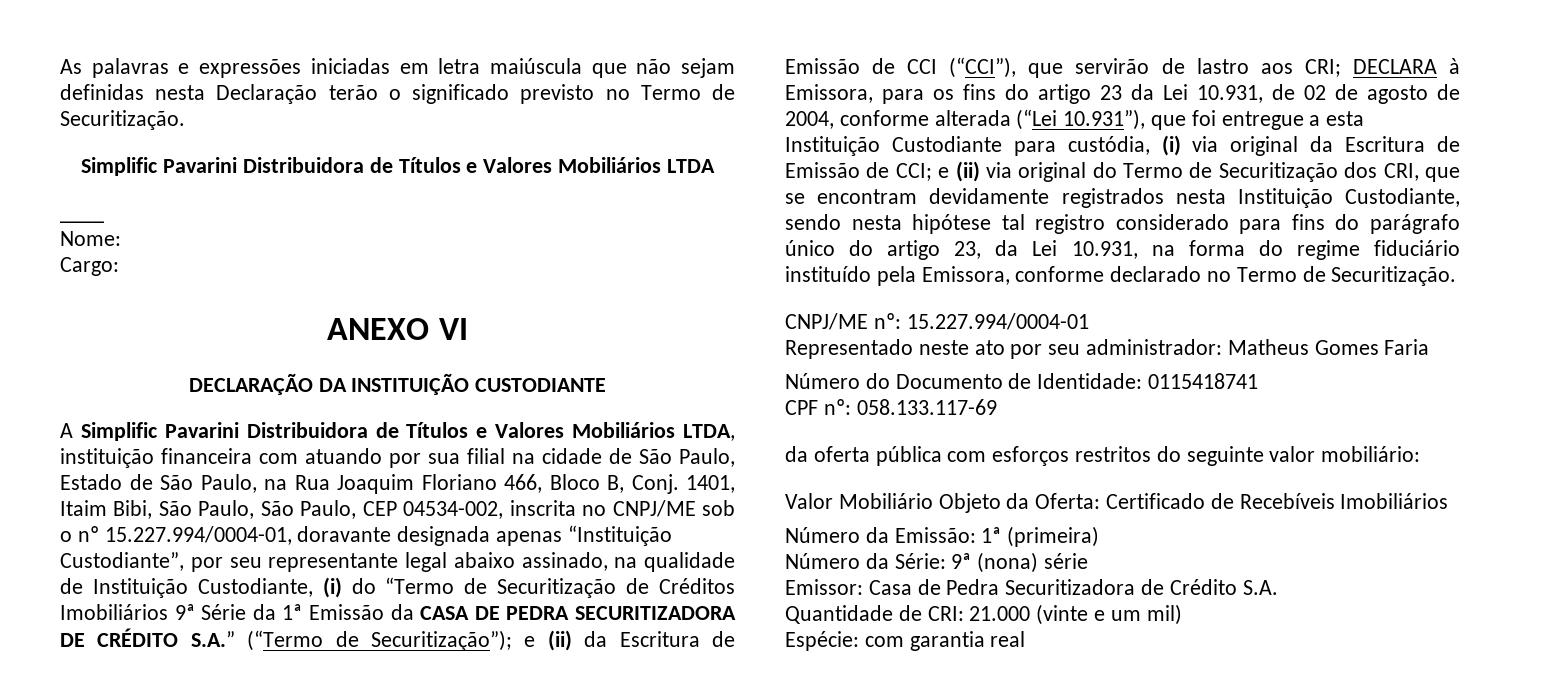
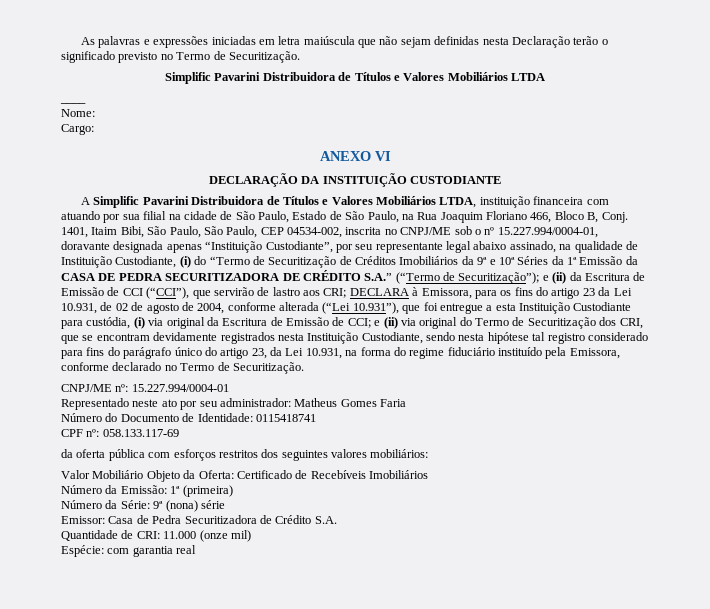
[174,604,247,620] 9ª Série -> [461,256,549,265] da 9ª e 10ª Séries
[1156,446,1421,466] do seguinte valor mobiliário: -> [261,449,429,461] dos seguintes valores mobiliários:
[969,604,1141,625] 21.000 (vinte e um -> [163,530,228,542] 11.000 (onze

